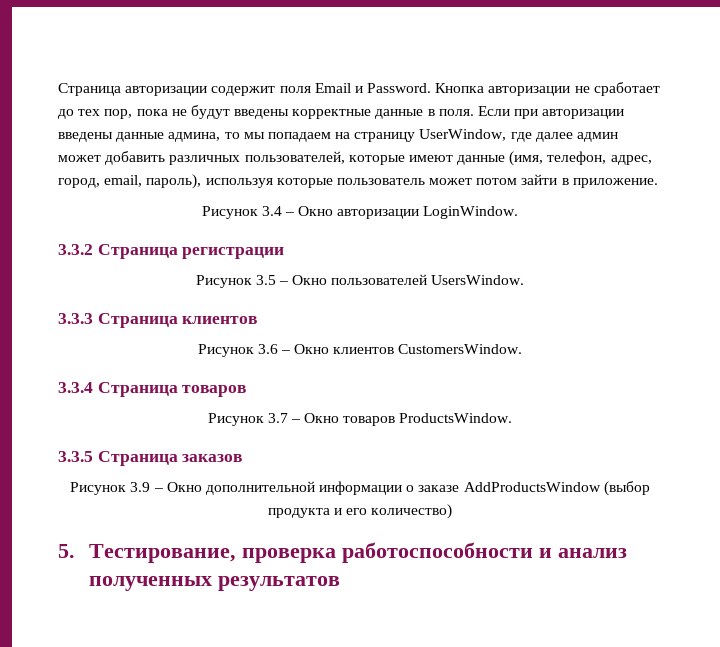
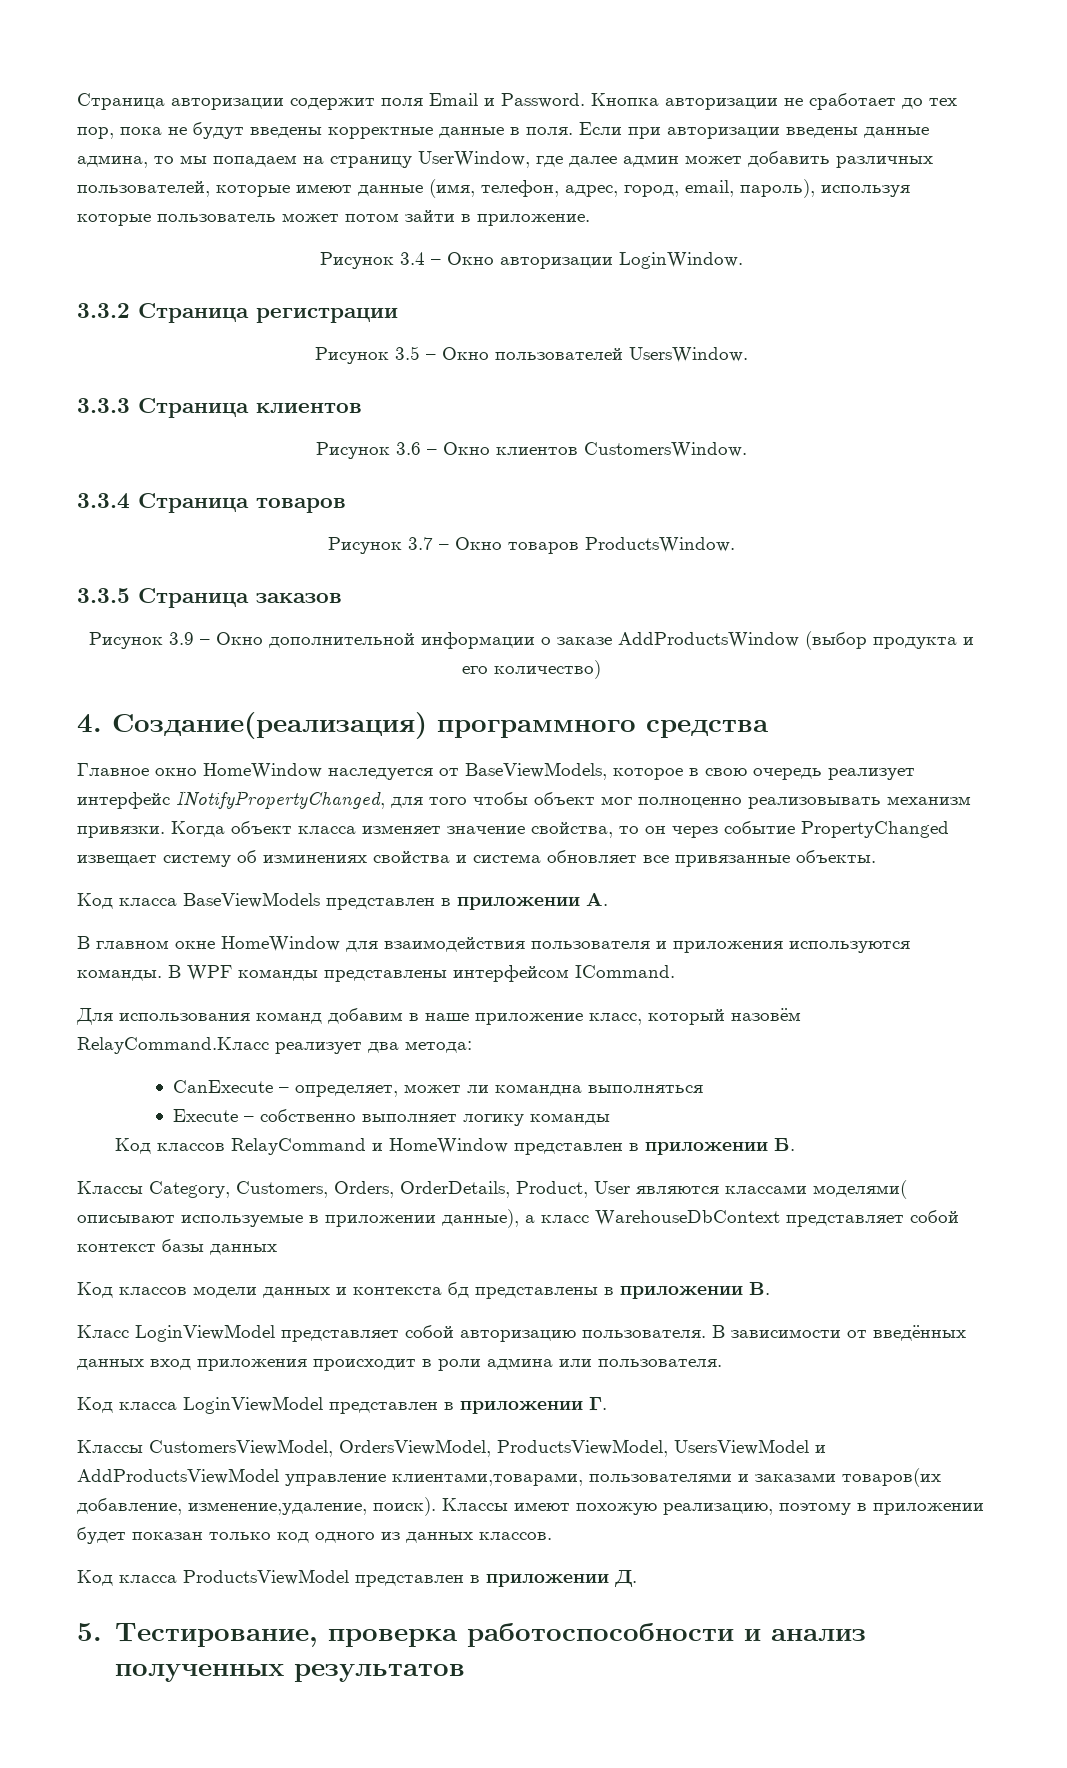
(453, 511) none -> [77,712,769,739] [77,762,915,780] [77,791,971,809] [77,821,949,838] [77,850,876,867] [77,892,608,910] [77,936,910,953] [77,965,675,982] [76,1008,801,1025] [77,1037,472,1054] [173,1080,704,1097] [173,1109,611,1126] [114,1138,795,1155] [77,1180,907,1199] [77,1209,959,1228] [77,1239,277,1255] [77,1282,770,1299] [77,1324,966,1342] [77,1358,722,1371] [77,1396,607,1414] [77,1439,826,1457] [77,1468,941,1487] [77,1497,984,1516] [77,1527,552,1544] [77,1569,637,1587] // 4. Создание(реализация) программного средства // Главное окно HomeWindow наследуется от BaseViewModels, которое в свою очередь реализует интерфейс INotifyPropertyChanged, для того чтобы объект мог полноценно реализовывать механизм привязки. Когда объект класса изменяет значение свойства, то он через событие PropertyChanged извещает систему об изминениях свойства и система обновляет все привязанные объекты. // Код класса BaseViewModels представлен в приложении А. // В главном окне HomeWindow для взаимодействия пользователя и приложения используются команды. В WPF команды представлены интерфейсом ICommand. // Для использования команд добавим в наше приложение класс, который назовём RelayCommand.Класс реализует два метода: // CanExecute – определяет, может ли командна выполняться // Execute – собственно выполняет логику команды // Код классов RelayCommand и HomeWindow представлен в приложении Б. // Классы Category, Customers, Orders, OrderDetails, Product, User являются классами моделями( описывают используемые в приложении данные), а класс WarehouseDbContext представляет собой контекст базы данных // Код классов модели данных и контекста бд представлены в приложении В. // Класс LoginViewModel представляет собой авторизацию пользователя. В зависимости от введённых данных вход приложения происходит в роли админа или пользователя. // Код класса LoginViewModel представлен в приложении Г. // Классы СustomersViewModel, OrdersViewModel, ProductsViewModel, UsersViewModel и AddProductsViewModel управление клиентами,товарами, пользователями и заказами товаров(их добавление, изменение,удаление, поиск). Классы имеют похожую реализацию, поэтому в приложении будет показан только код одного из данных классов. // Код класса ProductsViewModel представлен в приложении Д.

